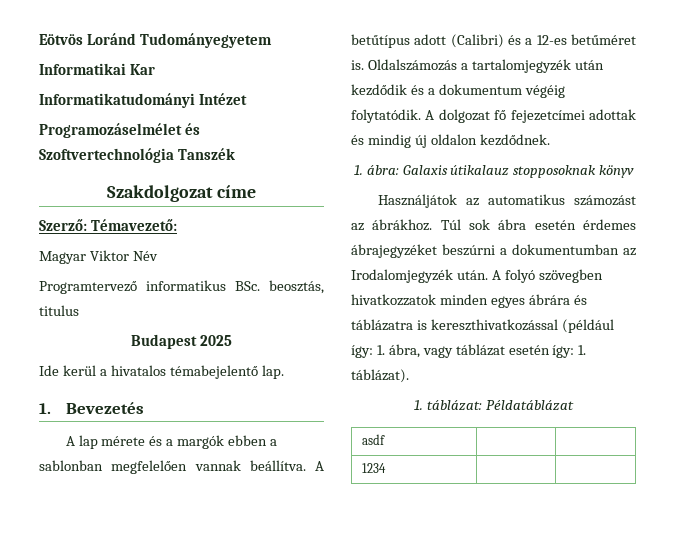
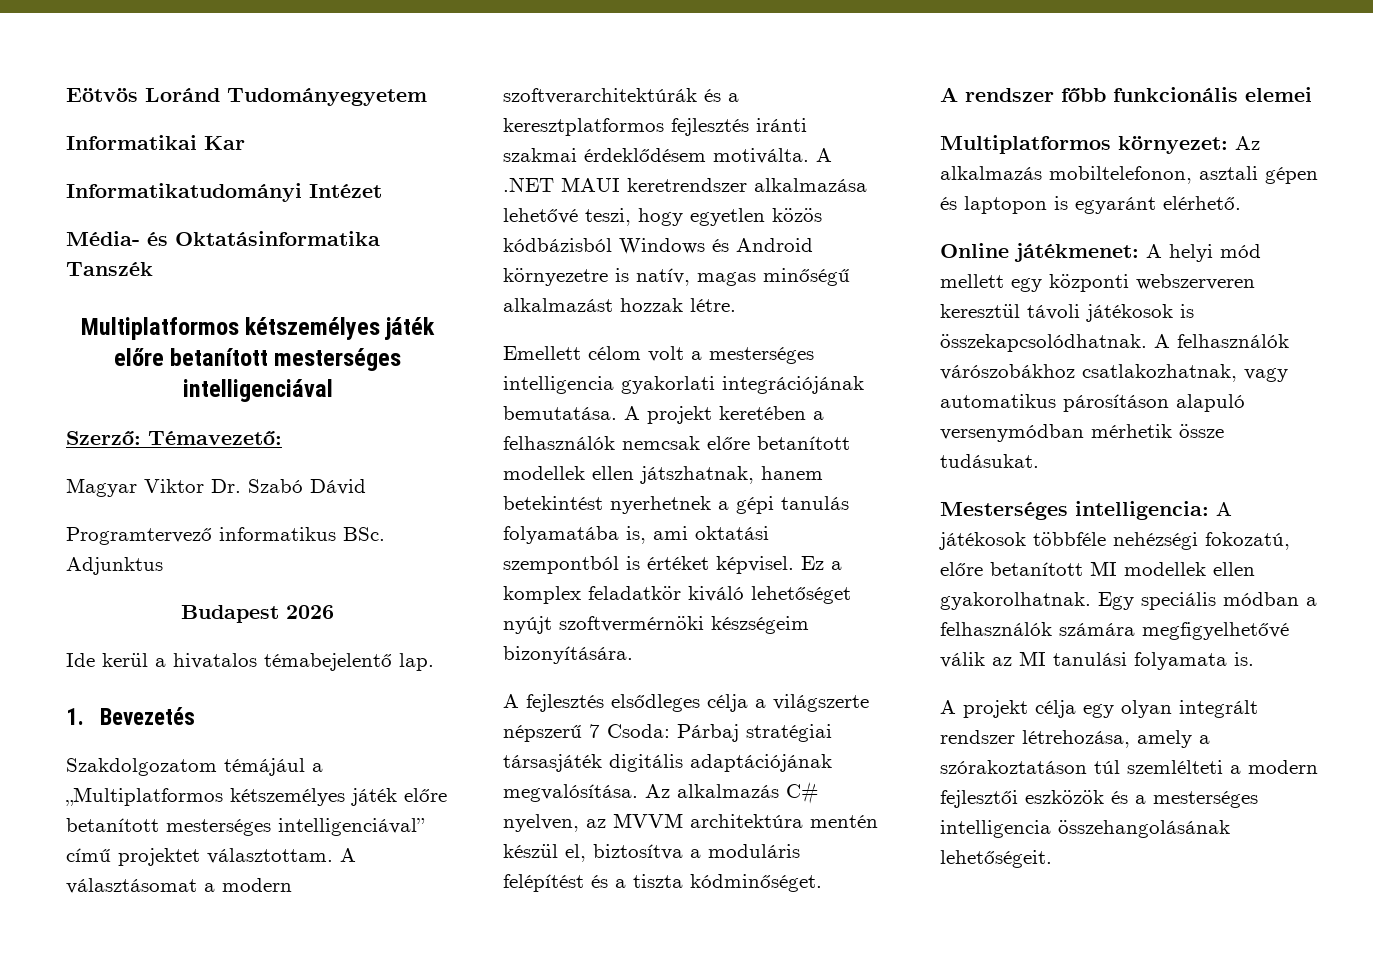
[39,123,200,138] [39,148,235,163] [106,185,257,202] Programozáselmélet és Szoftvertechnológia Tanszék // Szakdolgozat címe -> [66,231,380,246] [66,262,153,276] [80,317,436,340] [113,348,402,371] [182,379,333,402] Média- és Oktatásinformatika Tanszék // Multiplatformos kétszemélyes játék előre betanított mesterséges intelligenciával
[132,251,158,261] Név -> [211,479,366,495] Dr. Szabó Dávid
[269,280,324,294] [39,305,79,316] beosztás, titulus -> [66,557,163,575] Adjunktus
[199,335,232,346] 2025 -> [286,605,334,619] 2026
[65,435,277,449] [39,460,324,474] [351,34,636,48] [351,59,604,73] [351,84,565,98] [351,109,636,123] [351,134,550,148] [353,165,635,178] [377,194,636,208] [351,219,636,231] [351,244,636,258] [351,269,603,283] [351,294,587,308] [351,319,614,333] [351,344,587,358] [351,369,409,383] [414,400,574,411] [361,434,385,445] [361,463,386,473] A lap mérete és a margók ebben a sablonban megfelelően vannak beállítva. A betűtípus adott (Calibri) és a 12-es betűméret is. Oldalszámozás a tartalomjegyzék után kezdődik és a dokumentum végéig folytatódik. A dolgozat fő fejezetcímei adottak és mindig új oldalon kezdődnek. // 1. ábra: Galaxis útikalauz stopposoknak könyv // Használjátok az automatikus számozást az ábrákhoz. Túl sok ábra esetén érdemes ábrajegyzéket beszúrni a dokumentumban az Irodalomjegyzék után. A folyó szövegben hivatkozzatok minden egyes ábrára és táblázatra is kereszthivatkozással (például így: 1. ábra, vagy táblázat esetén így: 1. táblázat). // 1. táblázat: Példatáblázat // asdf | | // 1234 | | -> [66,758,323,776] [66,787,447,807] [66,818,425,836] [66,848,356,866] [66,878,292,894] [503,88,739,104] [503,118,807,136] [503,148,832,164] [503,177,867,192] [503,208,822,226] [503,238,813,254] [503,268,850,286] [503,298,736,312] [503,346,814,364] [503,376,864,394] [503,406,824,424] [503,436,850,450] [503,466,823,484] [503,496,849,514] [503,526,769,544] [503,556,842,574] [503,586,851,604] [503,616,809,634] [503,646,633,664] [503,694,869,712] [503,724,832,742] [503,754,832,772] [503,781,819,804] [503,813,878,832] [503,844,800,862] [503,874,822,892] [940,87,1312,102] [940,135,1260,154] [940,166,1318,184] [940,196,1241,214] [940,243,1261,262] [940,274,1255,292] [940,304,1194,322] [940,334,1289,352] [940,364,1288,382] [940,394,1245,412] [940,424,1224,442] [940,454,1039,468] [940,501,1232,520] [939,532,1290,550] [940,561,1255,576] [940,592,1317,610] [940,622,1289,640] [940,651,1254,670] [940,700,1258,718] [940,730,1210,748] [940,760,1318,774] [940,790,1258,808] [940,820,1230,838] [940,850,1052,868] Szakdolgozatom témájául a „Multiplatformos kétszemélyes játék előre betanított mesterséges intelligenciával” című projektet választottam. A választásomat a modern szoftverarchitektúrák és a keresztplatformos fejlesztés iránti szakmai érdeklődésem motiválta. A .NET MAUI keretrendszer alkalmazása lehetővé teszi, hogy egyetlen közös kódbázisból Windows és Android környezetre is natív, magas minőségű alkalmazást hozzak létre. // Emellett célom volt a mesterséges intelligencia gyakorlati integrációjának bemutatása. A projekt keretében a felhasználók nemcsak előre betanított modellek ellen játszhatnak, hanem betekintést nyerhetnek a gépi tanulás folyamatába is, ami oktatási szempontból is értéket képvisel. Ez a komplex feladatkör kiváló lehetőséget nyújt szoftvermérnöki készségeim bizonyítására. // A fejlesztés elsődleges célja a világszerte népszerű 7 Csoda: Párbaj stratégiai társasjáték digitális adaptációjának megvalósítása. Az alkalmazás C# nyelven, az MVVM architektúra mentén készül el, biztosítva a moduláris felépítést és a tiszta kódminőséget. // A rendszer főbb funkcionális elemei // Multiplatformos környezet: Az alkalmazás mobiltelefonon, asztali gépen és laptopon is egyaránt elérhető. // Online játékmenet: A helyi mód mellett egy központi webszerveren keresztül távoli játékosok is összekapcsolódhatnak. A felhasználók várószobákhoz csatlakozhatnak, vagy automatikus párosításon alapuló versenymódban mérhetik össze tudásukat. // Mesterséges intelligencia: A játékosok többféle nehézségi fokozatú, előre betanított MI modellek ellen gyakorolhatnak. Egy speciális módban a felhasználók számára megfigyelhetővé válik az MI tanulási folyamata is. // A projekt célja egy olyan integrált rendszer létrehozása, amely a szórakoztatáson túl szemlélteti a modern fejlesztői eszközök és a mesterséges intelligencia összehangolásának lehetőségeit.

